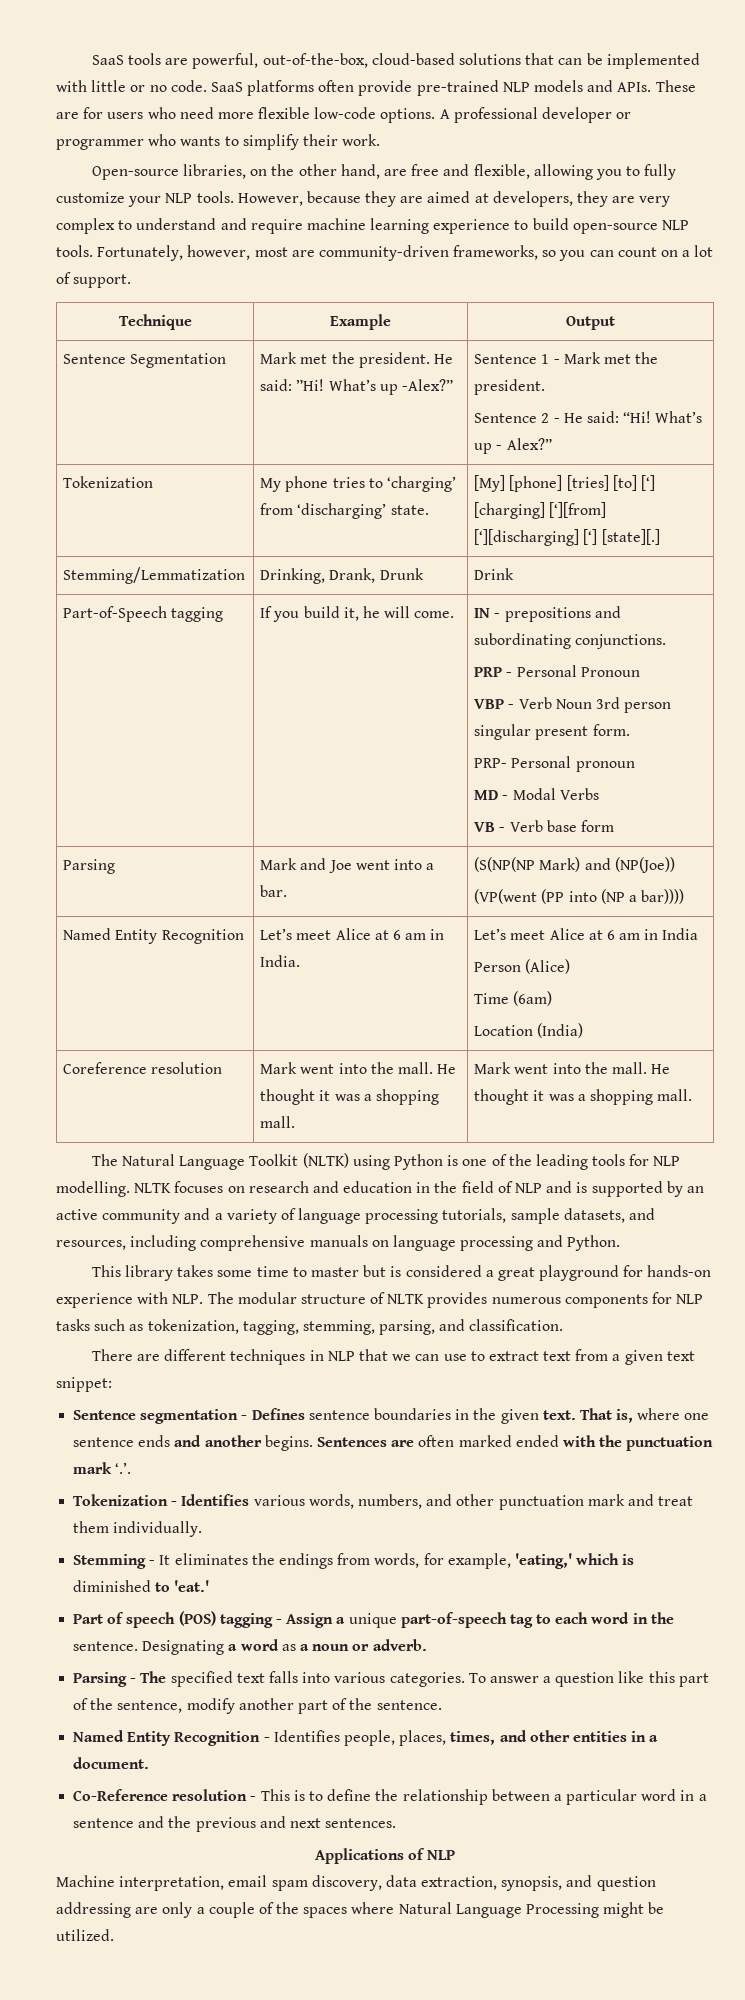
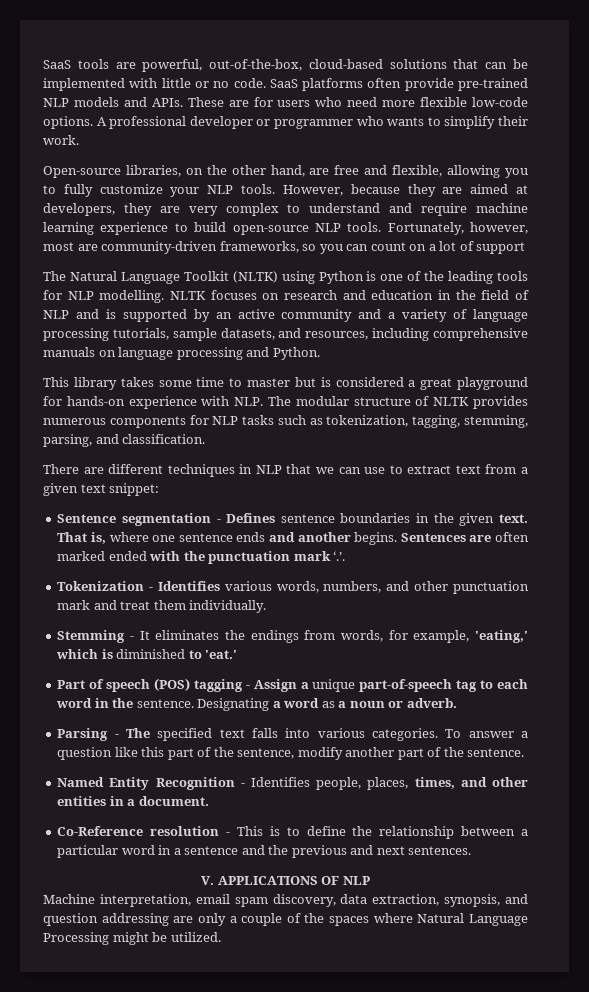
[73,274,132,288] [118,314,192,330] [330,314,391,330] [566,316,615,330] [63,353,227,368] [260,352,453,368] [260,379,453,395] [474,352,659,364] [474,379,546,395] [474,411,703,423] [474,438,552,454] [63,476,154,488] [260,476,456,492] [260,503,429,519] [474,475,655,492] [474,502,607,519] [474,529,660,546] [63,567,246,584] [260,568,424,584] [474,568,515,580] [63,606,224,622] [260,606,455,622] [474,606,621,622] [474,633,667,649] [474,665,640,677] [474,697,672,713] [474,724,630,740] [474,756,635,772] [474,788,599,800] [474,820,614,832] [63,859,116,874] [260,858,435,873] [260,885,288,897] [474,857,675,873] [474,889,685,904] [63,928,244,944] [260,928,445,940] [260,955,301,967] [474,928,699,940] [474,959,571,974] [474,991,553,1006] [474,1023,584,1038] [63,1062,223,1074] [260,1062,457,1074] [260,1089,439,1105] [260,1116,296,1128] [474,1062,671,1074] [474,1089,693,1105] support. // Technique | Example | Output // Sentence Segmentation | Mark met the president. He said: ”Hi! What’s up -Alex?” | Sentence 1 - Mark met the president. // Sentence 2 - He said: “Hi! What’s up - Alex?” // Tokenization | My phone tries to ‘charging’ from ‘discharging’ state. | [My] [phone] [tries] [to] [‘] [charging] [‘][from] [‘][discharging] [‘] [state][.] // Stemming/Lemmatization | Drinking, Drank, Drunk | Drink // Part-of-Speech tagging | If you build it, he will come. | IN - prepositions and subordinating conjunctions. // PRP - Personal Pronoun // VBP - Verb Noun 3rd person singular present form. // PRP- Personal pronoun // MD - Modal Verbs // VB - Verb base form // Parsing | Mark and Joe went into a bar. | (S(NP(NP Mark) and (NP(Joe)) // (VP(went (PP into (NP a bar)))) // Named Entity Recognition | Let’s meet Alice at 6 am in India. | Let’s meet Alice at 6 am in India // Person (Alice) // Time (6am) // Location (India) // Coreference resolution | Mark went into the mall. He thought it was a shopping mall. | Mark went into the mall. He thought it was a shopping mall. -> [476,242,526,254] support
[314,1848,425,1864] Applications of -> [201,876,340,885] V. APPLICATIONS OF

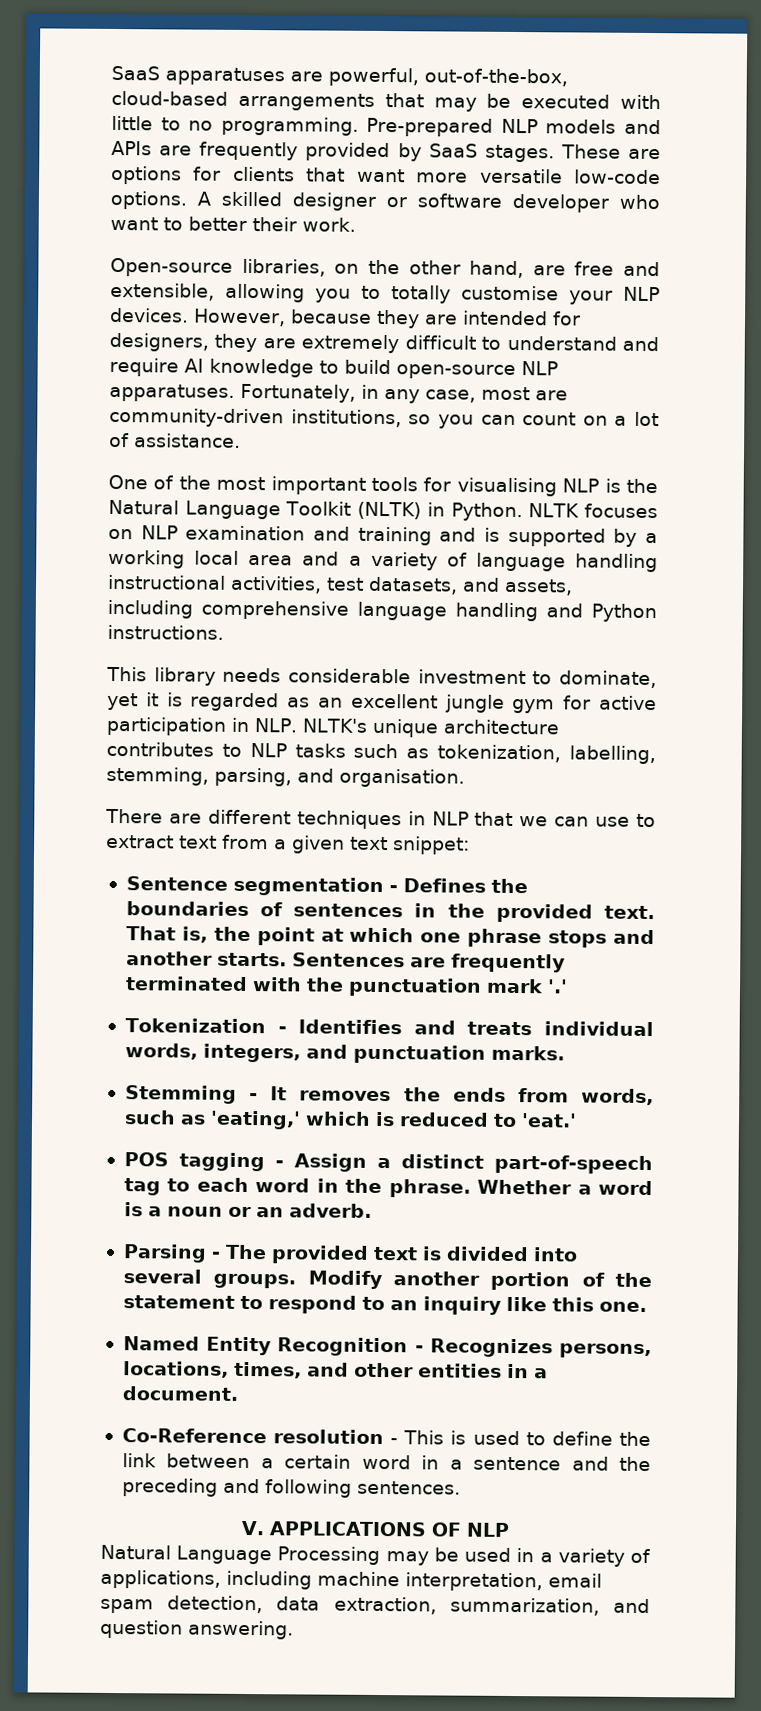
[43,59,109,69] SaaS tools -> [111,65,285,86] SaaS apparatuses
[389,59,528,69] [43,78,528,91] [43,97,528,107] [43,116,496,129] solutions that can be implemented with little or no code. SaaS platforms often provide pre-trained NLP models and APIs. These are for users who need more flexible low-code options. A professional developer or programmer who wants to simplify -> [237,92,661,112] [111,115,661,137] [111,140,661,163] [111,165,661,185] [110,190,660,213] [110,216,247,231] arrangements that may be executed with little to no programming. Pre-prepared NLP models and APIs are frequently provided by SaaS stages. These are options for clients that want more versatile low-code options. A skilled designer or software developer who want to better
[392,165,443,177] flexible, -> [110,282,215,301] extensible,
[63,184,163,197] fully customize -> [391,285,559,304] totally customise
[241,184,276,194] tools. -> [109,307,189,323] devices.
[470,184,528,194] [43,203,279,216] aimed at developers, they are very complex -> [462,310,581,326] [109,332,476,354] intended for designers, they are extremely difficult
[476,203,529,213] [43,222,169,235] machine learning experience -> [184,358,314,378] AI knowledge
[347,222,528,235] tools. Fortunately, however, -> [109,383,476,404] apparatuses. Fortunately, in any case,
[219,241,299,253] frameworks, -> [290,409,402,428] institutions,
[476,242,526,254] [43,271,529,284] [43,290,530,303] [43,309,353,322] support // The Natural Language Toolkit (NLTK) using Python is one of the leading tools for NLP modelling. NLTK focuses on research and education in the field of NLP and is supported by an active community -> [134,433,241,448] [108,474,658,497] [108,499,658,522] [108,525,658,547] [108,549,294,569] assistance. // One of the most important tools for visualising NLP is the Natural Language Toolkit (NLTK) in Python. NLTK focuses on NLP examination and training and is supported by a working local area
[43,328,217,341] processing tutorials, sample -> [575,553,658,573] [107,574,364,594] handling instructional activities, test
[305,331,369,340] resources, -> [504,578,573,596] assets,
[43,347,320,360] [43,377,528,390] [43,396,529,409] [43,415,209,428] manuals on language processing and Python. // This library takes some time to master but is considered a great playground for hands-on experience with NLP. The modular structure of NLTK provides numerous components for -> [357,601,657,623] [107,624,224,640] [106,666,657,689] [107,692,657,714] [106,716,560,738] [106,741,242,757] language handling and Python instructions. // This library needs considerable investment to dominate, yet it is regarded as an excellent jungle gym for active participation in NLP. NLTK's unique architecture contributes to
[412,415,461,428] tagging, -> [569,745,656,765] labelling,
[122,434,206,444] classification. -> [339,768,465,788] organisation.
[280,513,495,526] sentence boundaries in the given -> [490,878,528,894] [125,901,593,923] the boundaries of sentences in the provided
[109,532,266,542] where one sentence ends -> [213,926,608,948] the point at which one phrase stops
[354,532,398,545] begins. -> [216,952,287,967] starts.
[495,532,529,542] [57,551,147,561] often marked ended -> [450,953,566,973] [124,976,248,992] frequently terminated
[333,551,346,561] ‘.’. -> [546,979,568,994] '.'
[224,581,529,594] [57,600,267,613] [57,630,470,643] various words, numbers, and other punctuation mark and treat them individually. // Stemming - It eliminates the endings from words, for example, -> [413,1020,655,1037] [124,1043,565,1064] [124,1085,654,1106] [123,1110,206,1125] and treats individual words, integers, and punctuation marks. // Stemming - It removes the ends from words, such as
[116,649,186,659] diminished -> [398,1112,489,1127] reduced
[57,678,190,692] Part of speech (POS) -> [123,1152,169,1167] POS
[312,679,356,692] unique -> [400,1154,484,1169] distinct
[136,698,270,711] sentence. Designating -> [388,1179,573,1198] phrase. Whether
[321,701,335,708] as -> [123,1202,143,1217] is
(404, 704) none -> [255,1207,284,1218] an
[157,728,528,741] [57,747,525,760] specified text falls into various categories. To answer a question like this part of the sentence, modify another part of the sentence. -> [270,1245,578,1264] [122,1269,653,1291] [122,1295,647,1315] provided text is divided into several groups. Modify another portion of the statement to respond to an inquiry like this one.
[251,777,409,790] Identifies people, places, -> [429,1338,653,1359] [122,1361,229,1378] Recognizes persons, locations,
(280, 831) none -> [472,1430,520,1446] used
[379,826,455,839] relationship -> [121,1453,156,1468] link
[57,845,119,858] particular -> [284,1454,352,1469] certain
[291,845,405,858] previous and next -> [121,1478,352,1498] preceding and following
[43,894,95,904] Machine -> [100,1544,651,1567] [100,1569,400,1590] Natural Language Processing may be used in a variety of applications, including machine
[272,894,336,907] discovery, -> [167,1595,264,1614] detection,
[444,894,501,907] synopsis, -> [449,1597,600,1616] summarization,
[101,913,528,926] [43,932,221,945] addressing are only a couple of the spaces where Natural Language Processing might be utilized. -> [188,1620,294,1640] answering.

